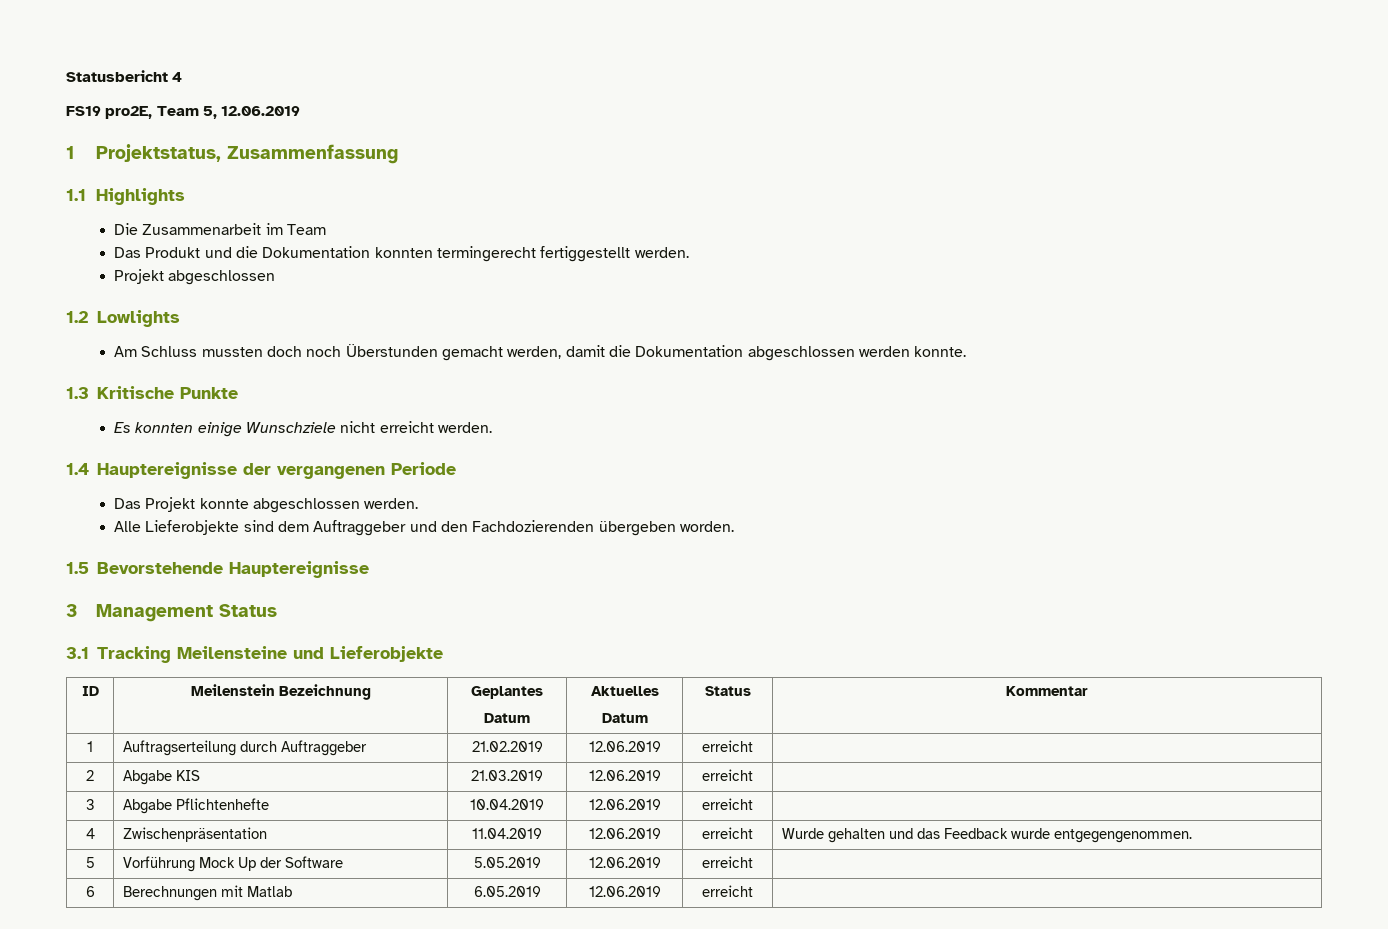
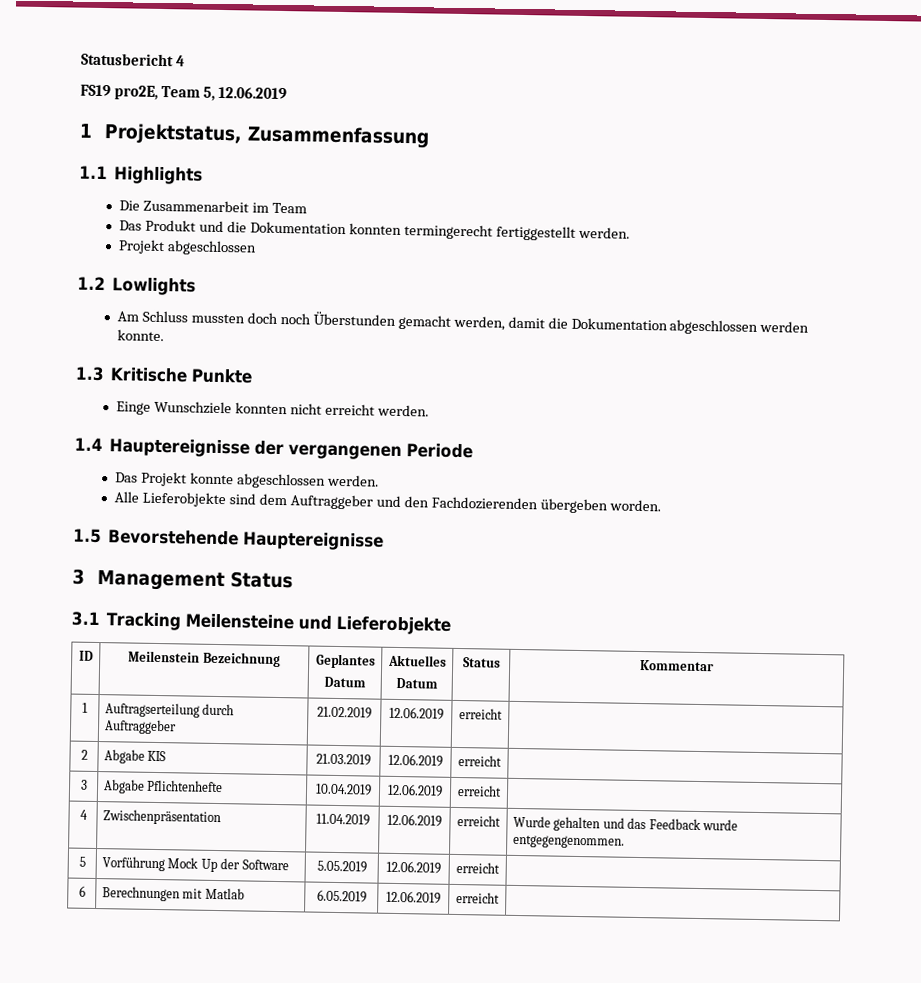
[113,422,336,437] Es konnten einige Wunschziele -> [116,400,289,415] Einge Wunschziele konnten

